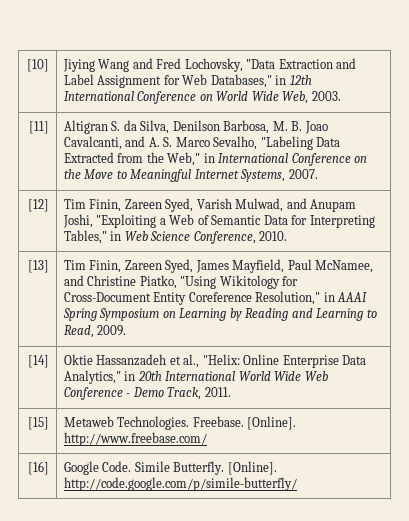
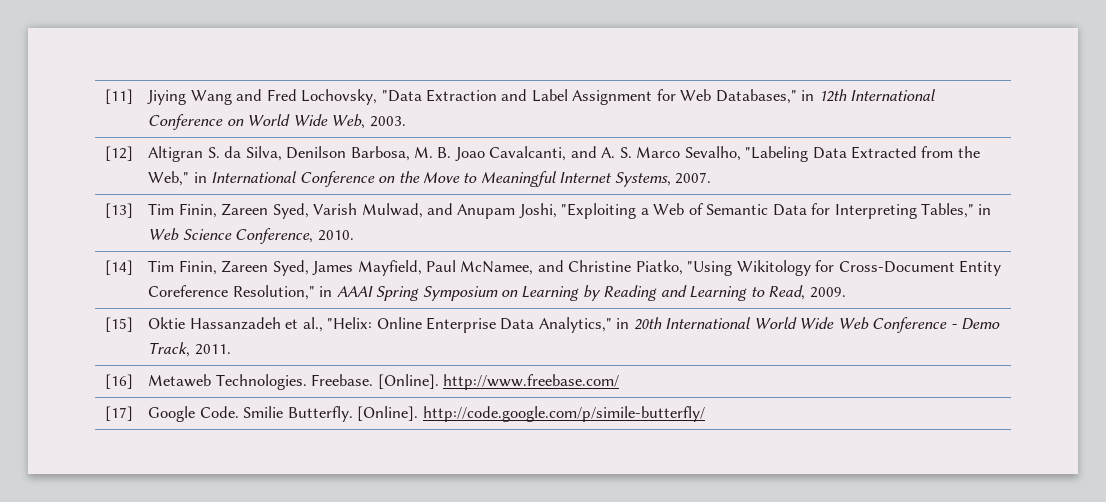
[27,59,50,72] [10] -> [104,89,133,104] [11]
[29,121,50,134] [11] -> [104,146,133,161] [12]
[28,199,50,212] [12] -> [104,203,133,218] [13]
[28,260,50,273] [13] -> [104,260,133,275] [14]
[28,355,50,368] [14] -> [104,317,133,332] [15]
[28,417,50,430] [15] -> [104,374,133,389] [16]
[28,461,50,475] [16] -> [104,406,133,421] [17]
[134,461,170,472] Simile -> [243,406,284,418] Smilie

